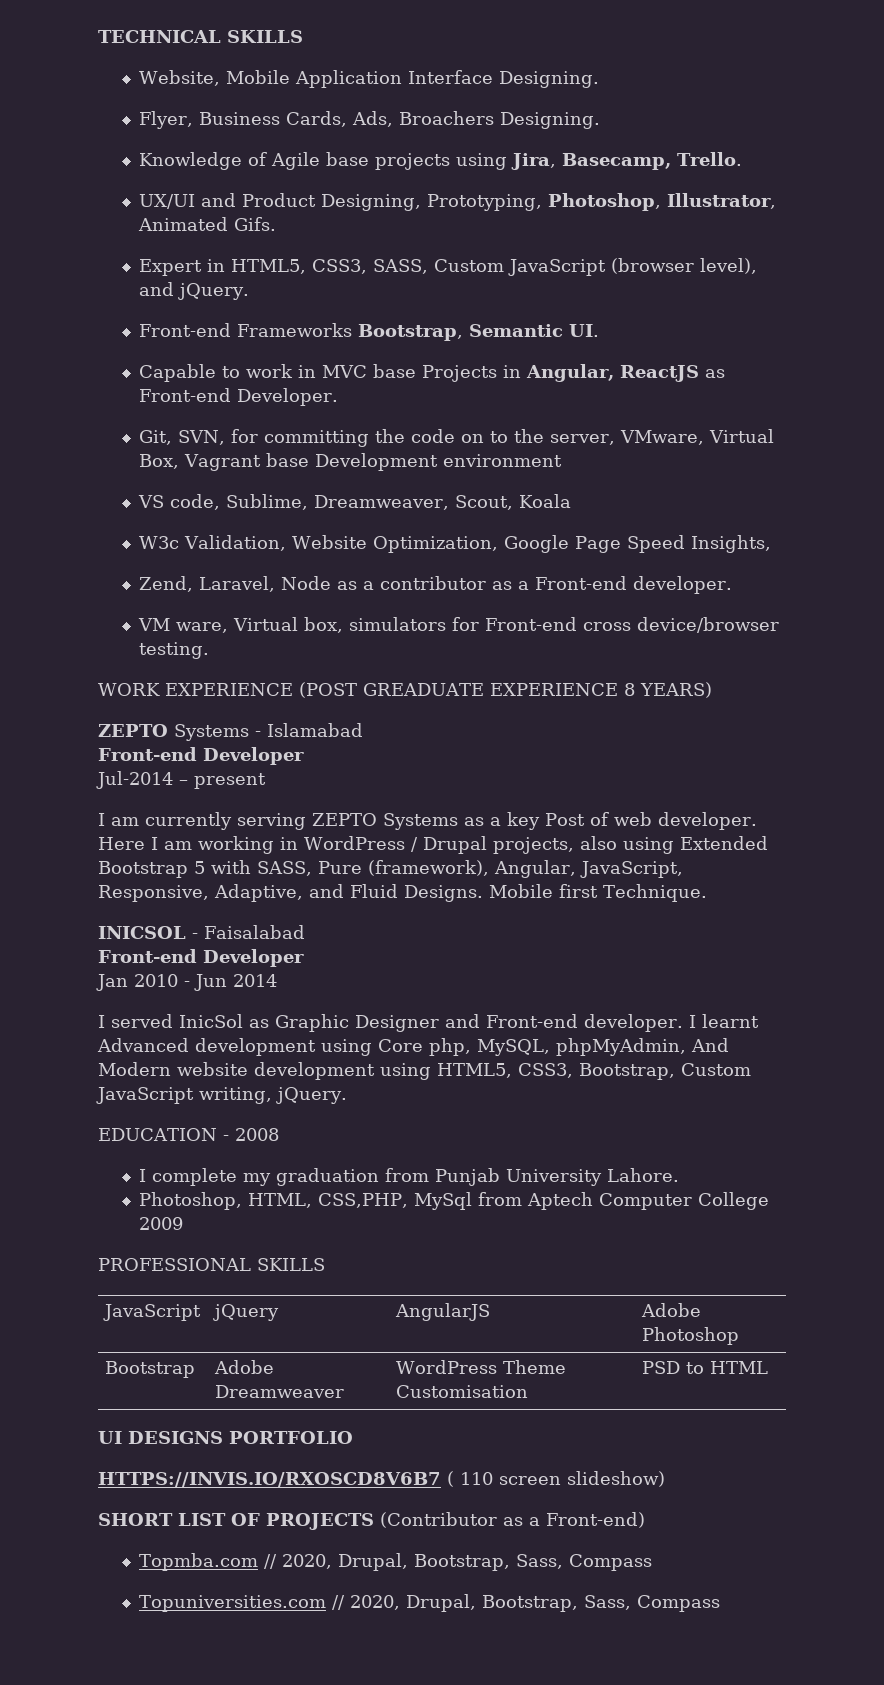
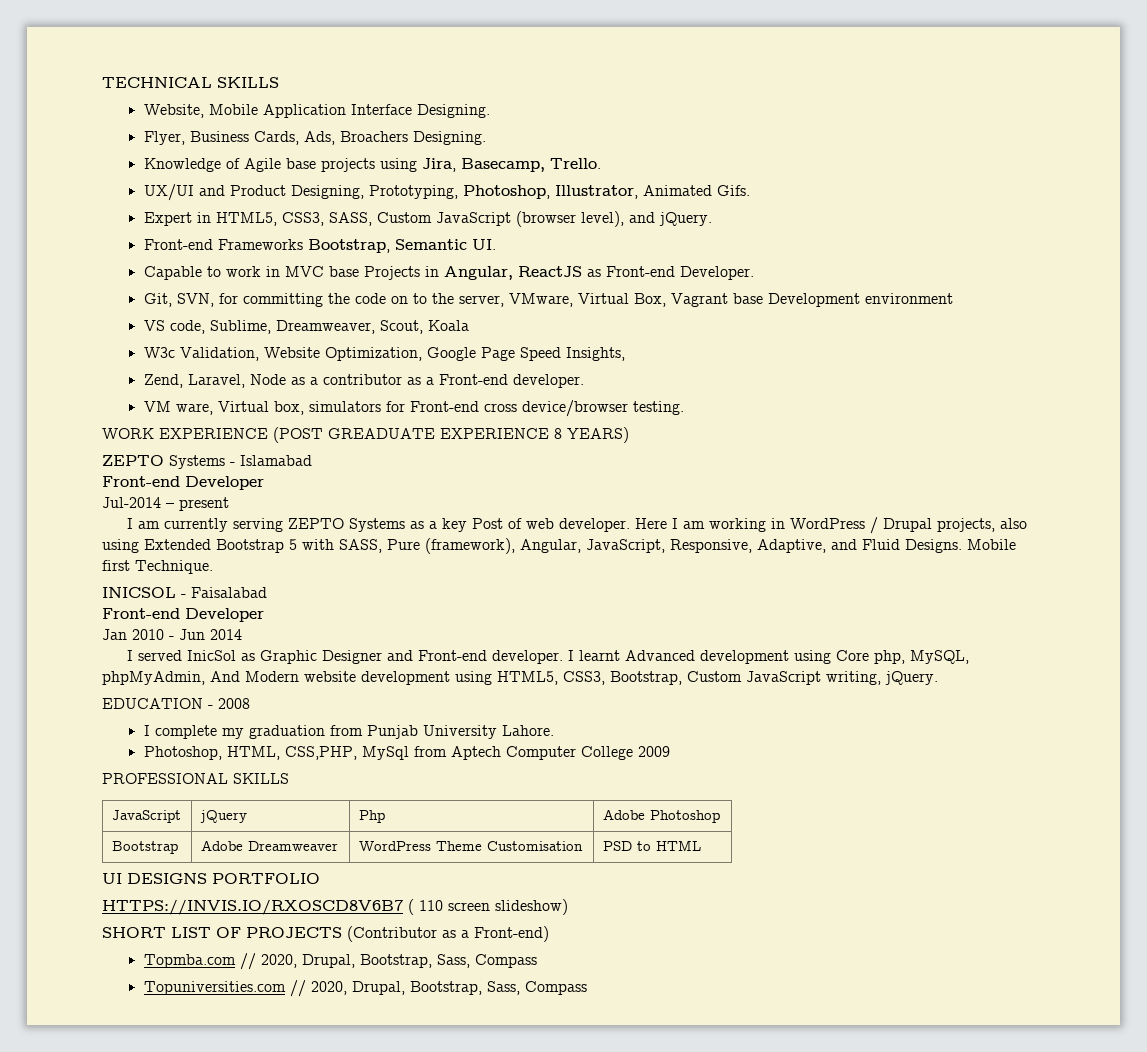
[395,1303,491,1321] AngularJS -> [358,810,385,823] Php

